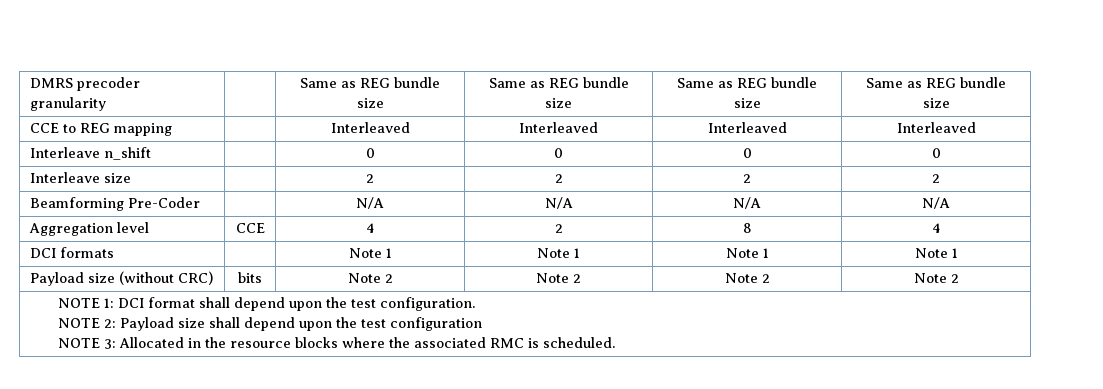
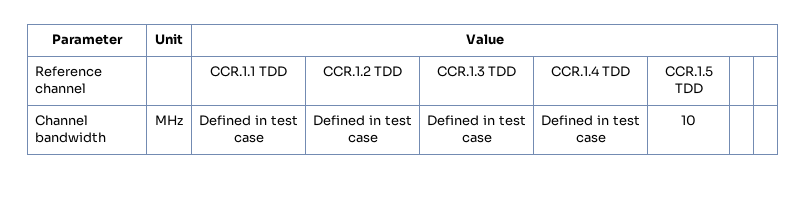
[29,77,140,91] [29,97,106,111] [299,77,440,88] [356,98,384,108] [488,77,629,88] [545,98,572,108] [677,77,817,88] [733,98,761,108] [866,77,1006,88] [922,98,950,108] [29,123,172,136] [330,122,410,133] [519,122,598,133] [707,122,787,133] [896,122,976,133] [29,147,151,160] [365,148,375,158] [554,148,563,158] [742,148,752,158] [931,148,941,158] [29,172,131,183] [365,174,374,183] [554,174,563,183] [743,174,751,183] [932,174,940,183] [29,197,200,211] [355,197,384,209] [544,197,573,209] [733,197,761,209] [922,197,950,209] [28,222,149,236] [235,223,265,233] [365,223,375,233] [554,224,563,233] [742,223,752,233] [931,223,941,233] [29,247,114,258] [348,248,392,258] [537,248,580,258] [725,248,769,258] [914,248,958,258] [29,271,213,286] [238,272,262,283] [347,273,393,283] [536,273,581,283] [724,273,770,283] [913,273,959,283] [57,297,475,311] [57,317,482,331] [57,337,615,349] DMRS precoder granularity | | Same as REG bundle size | Same as REG bundle size | Same as REG bundle size | Same as REG bundle size // CCE to REG mapping | | Interleaved | Interleaved | Interleaved | Interleaved // Interleave n_shift | | 0 | 0 | 0 | 0 // Interleave size | | 2 | 2 | 2 | 2 // Beamforming Pre-Coder | | N/A | N/A | N/A | N/A // Aggregation level | CCE | 4 | 2 | 8 | 4 // DCI formats | | Note 1 | Note 1 | Note 1 | Note 1 // Payload size (without CRC) | bits | Note 2 | Note 2 | Note 2 | Note 2 // NOTE 1: DCI format shall depend upon the test configuration. // NOTE 2: Payload size shall depend upon the test configuration // NOTE 3: Allocated in the resource blocks where the associated RMC is scheduled. -> [52,34,123,45] [155,34,183,45] [465,34,504,45] [35,66,103,77] [35,83,87,94] [210,66,287,77] [322,66,403,77] [436,66,517,77] [550,66,631,77] [664,66,713,77] [674,83,703,94] [35,115,89,126] [35,132,107,143] [155,115,183,125] [199,115,298,126] [233,134,264,143] [313,115,412,126] [347,134,378,143] [427,115,526,126] [461,134,492,143] [541,115,640,126] [575,134,606,143] [681,115,696,126] Parameter | Unit | Value // Reference channel | | CCR.1.1 TDD | CCR.1.2 TDD | CCR.1.3 TDD | CCR.1.4 TDD | CCR.1.5 TDD | | // Channel bandwidth | MHz | Defined in test case | Defined in test case | Defined in test case | Defined in test case | 10 | |

